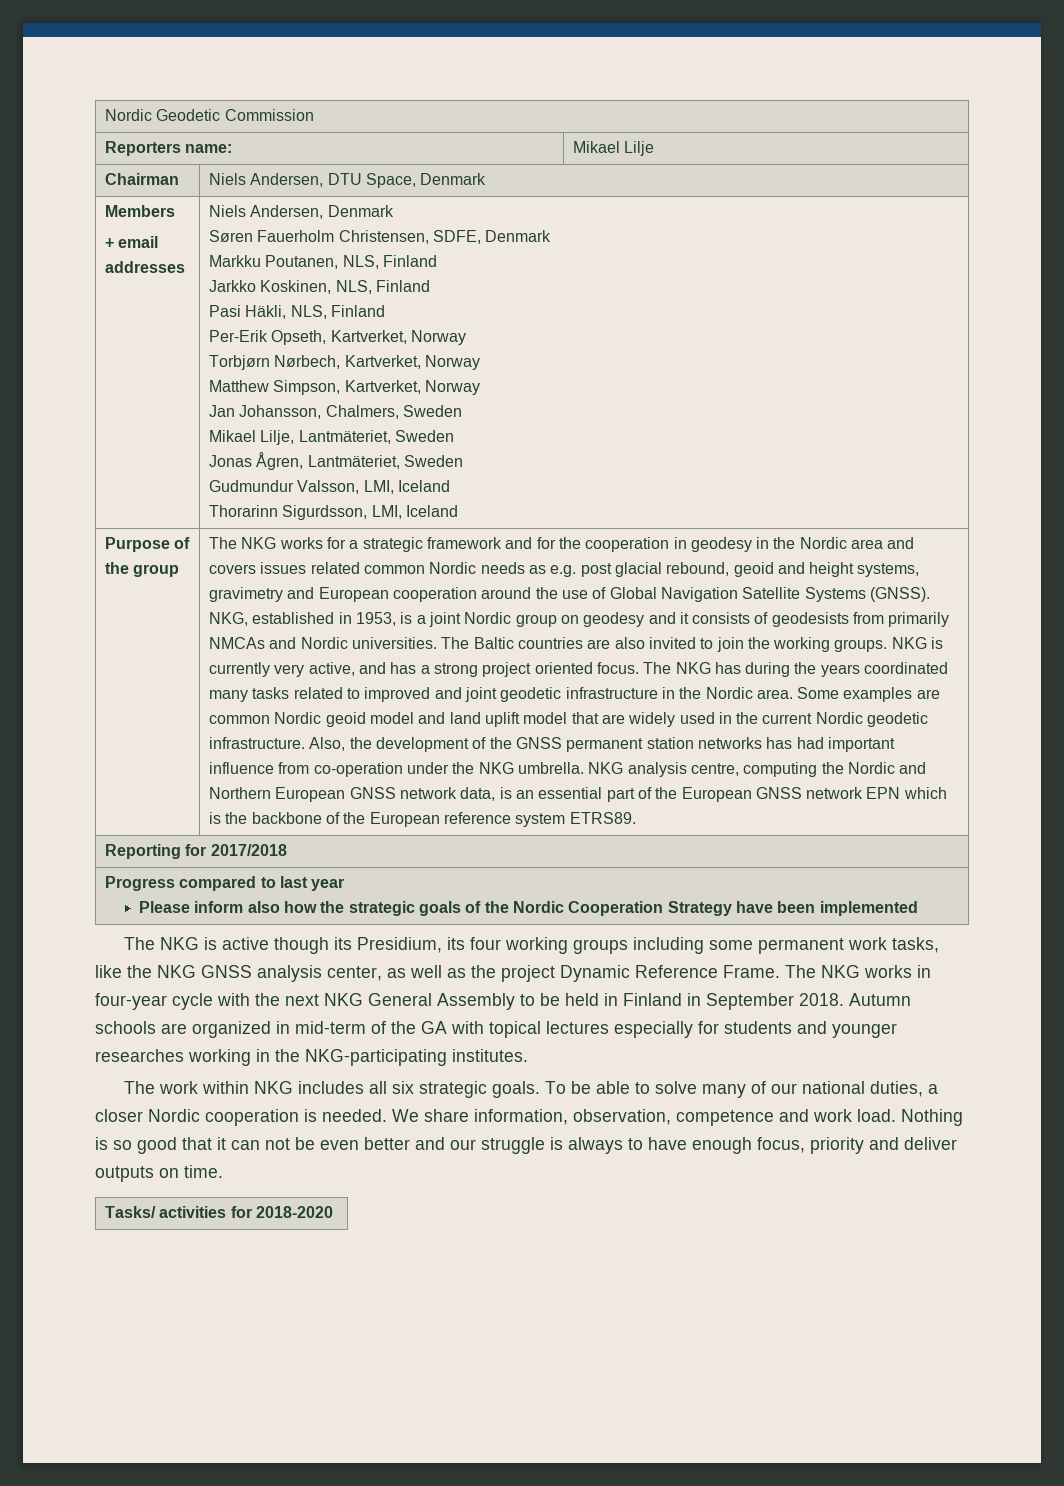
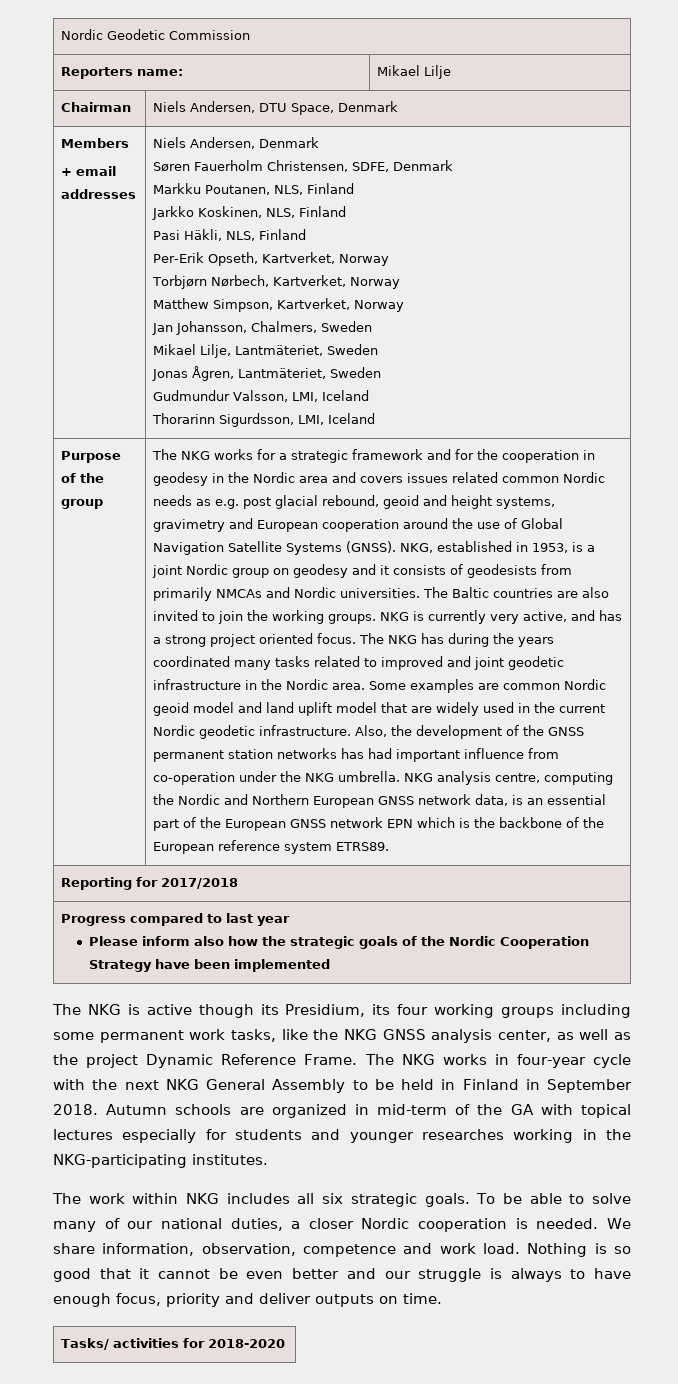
[231,1138,290,1150] can not -> [158,1269,211,1279] cannot

